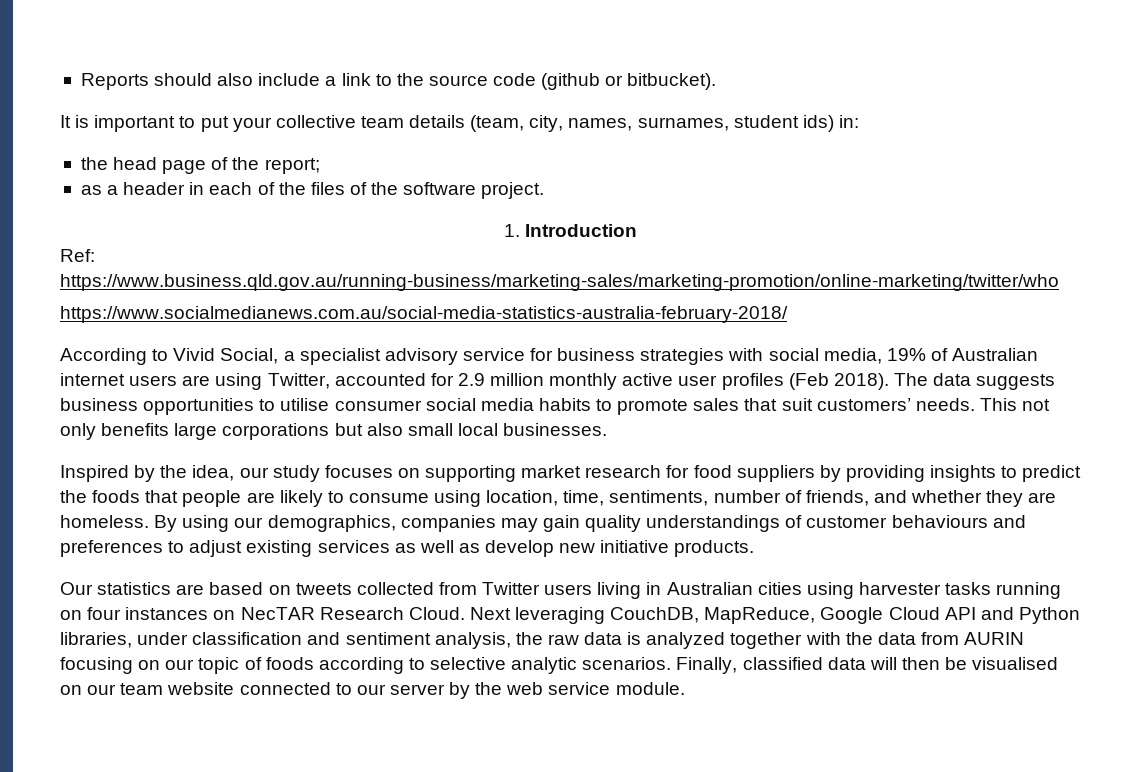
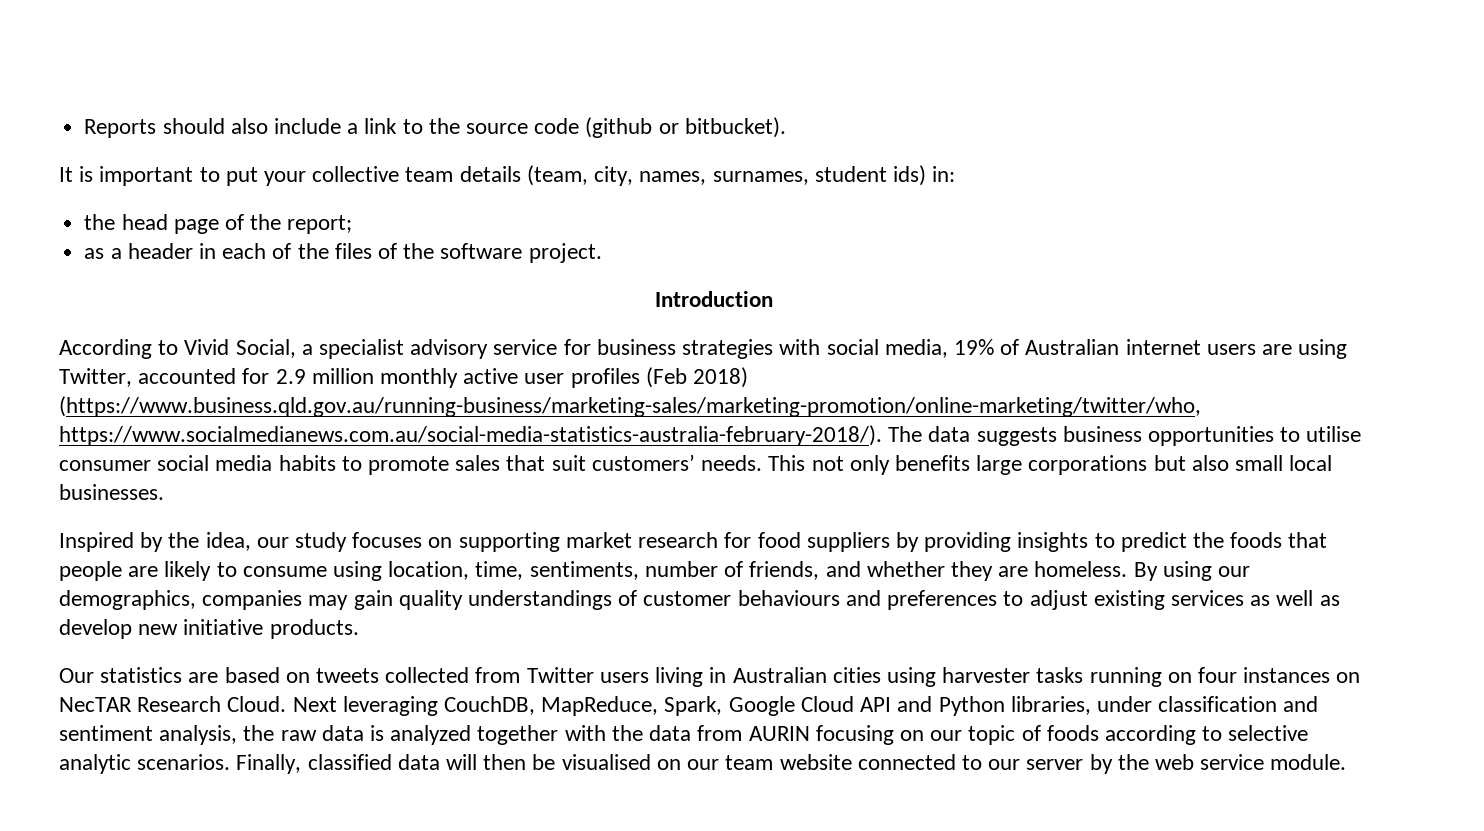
[503,224,520,237] 1. -> (602, 253) none
[60,249,95,262] [60,274,1059,291] [60,306,788,323] // Ref: https://www.business.qld.gov.au/running-business/marketing-sales/marketing-promotion/online-marketing/twitter/who // https://www.socialmedianews.com.au/social-media-statistics-australia-february-2018/ -> (773, 299) none
[833,373,889,390] 2018). -> [693,367,749,388] [59,396,1201,417] [59,425,882,446] 2018) (https://www.business.qld.gov.au/running-business/marketing-sales/marketing-promotion/online-marketing/twitter/who, https://www.socialmedianews.com.au/social-media-statistics-australia-february-2018/).
(816, 615) none -> [664,696,723,716] Spark,

